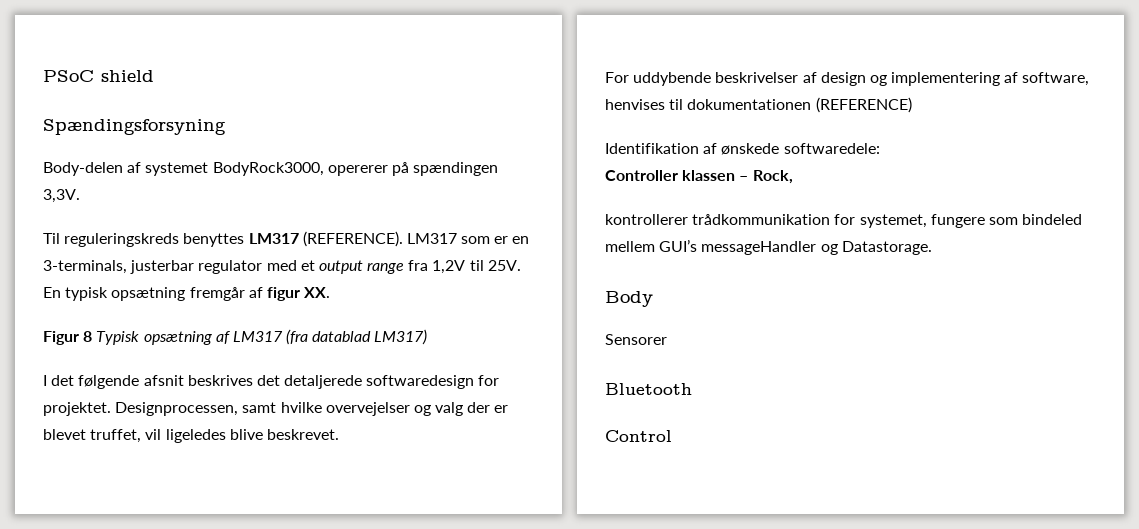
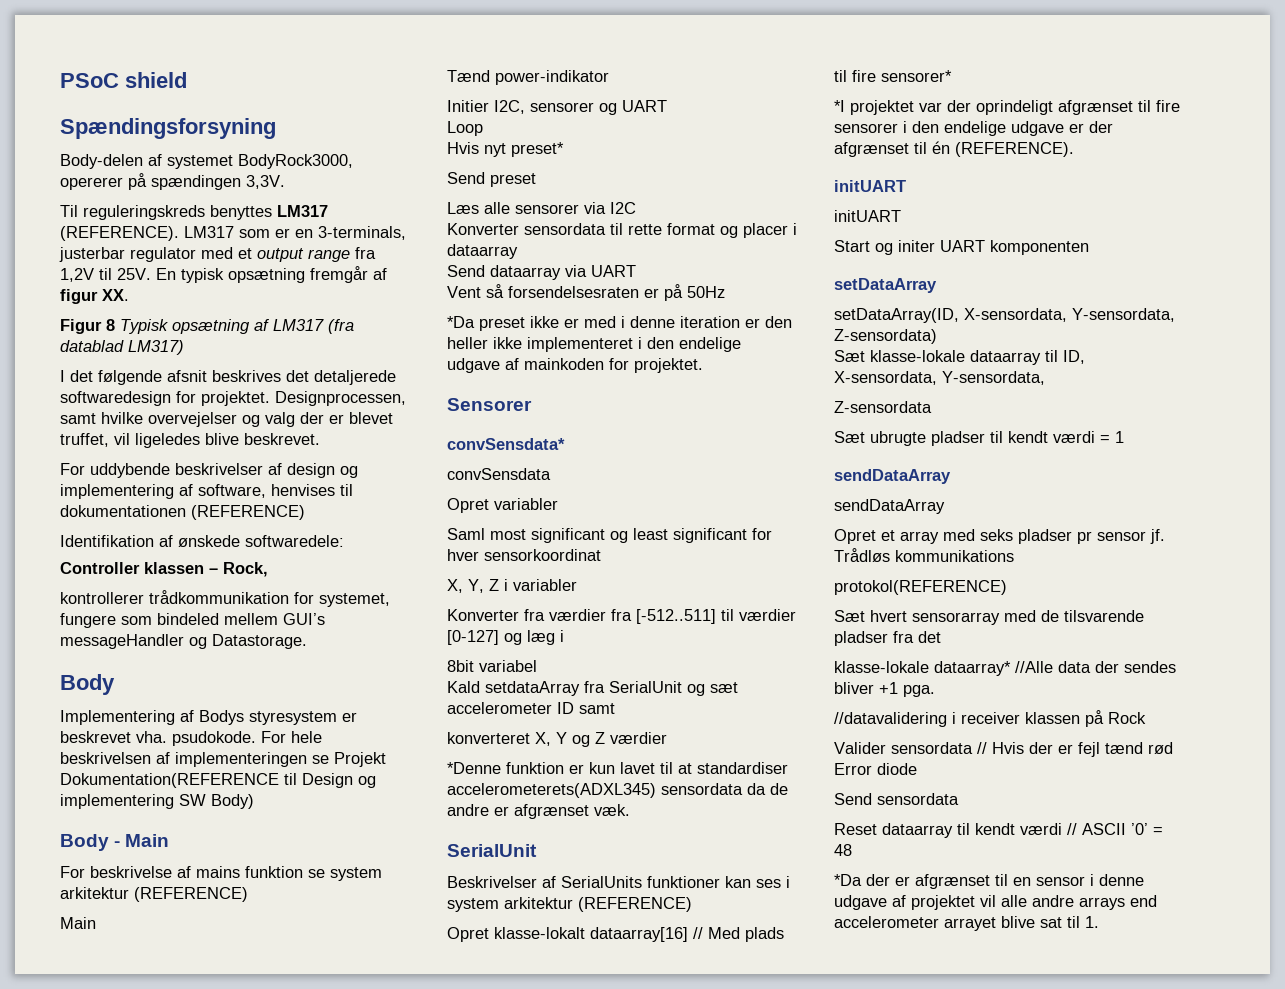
[605,334,667,345] [605,383,692,395] [605,430,672,442] Sensorer // Bluetooth // Control -> [60,710,357,725] [60,731,322,746] [60,752,386,767] [60,773,376,788] [60,794,254,809] [60,834,170,851] [60,866,382,881] [60,887,248,902] [60,917,96,929] [447,70,609,85] [447,100,667,115] [447,121,483,136] [447,142,564,157] [447,172,536,187] [447,202,636,214] [447,223,797,238] [447,244,518,259] [447,265,636,280] [447,284,725,301] [447,316,792,331] [447,337,741,352] [447,358,703,373] [447,398,532,411] [447,438,565,450] [447,468,551,480] [447,498,558,513] [447,528,772,543] [447,549,601,561] [447,579,577,593] [447,609,796,624] [447,630,564,645] [447,660,537,672] [447,681,738,696] [447,702,615,714] [447,732,667,747] [447,762,788,774] [447,783,788,798] [447,804,630,819] [447,844,537,857] [447,876,790,888] [447,897,692,912] [447,927,784,942] [834,70,952,82] [834,100,1180,115] [834,121,1113,136] [834,141,1074,157] [834,180,906,192] [834,210,901,222] [834,240,1089,255] [834,278,937,293] [834,308,1175,323] [834,329,937,344] [834,350,1085,365] [834,371,1045,385] [834,401,932,413] [834,431,1124,446] [834,469,951,484] [834,499,945,514] [834,529,1165,544] [834,548,1014,562] [834,580,1007,595] [834,610,1144,625] [834,631,941,646] [834,661,1176,676] [834,682,935,697] [834,710,1146,727] [834,742,1173,757] [834,763,917,775] [834,793,959,805] [834,823,1163,838] [834,844,852,856] [834,874,1144,889] [834,895,1157,910] [834,916,1099,931] Implementering af Bodys styresystem er beskrevet vha. psudokode. For hele beskrivelsen af implementeringen se Projekt Dokumentation(REFERENCE til Design og implementering SW Body) // Body - Main // For beskrivelse af mains funktion se system arkitektur (REFERENCE) // Main // Tænd power-indikator // Initier I2C, sensorer og UART // Loop // Hvis nyt preset* // Send preset // Læs alle sensorer via I2C // Konverter sensordata til rette format og placer i dataarray // Send dataarray via UART // Vent så forsendelsesraten er på 50Hz // *Da preset ikke er med i denne iteration er den heller ikke implementeret i den endelige udgave af mainkoden for projektet. // Sensorer // convSensdata* // convSensdata // Opret variabler // Saml most significant og least significant for hver sensorkoordinat // X, Y, Z i variabler // Konverter fra værdier fra [-512..511] til værdier [0-127] og læg i // 8bit variabel // Kald setdataArray fra SerialUnit og sæt accelerometer ID samt // konverteret X, Y og Z værdier // *Denne funktion er kun lavet til at standardiser accelerometerets(ADXL345) sensordata da de andre er afgrænset væk. // SerialUnit // Beskrivelser af SerialUnits funktioner kan ses i system arkitektur (REFERENCE) // Opret klasse-lokalt dataarray[16] // Med plads til fire sensorer* // *I projektet var der oprindeligt afgrænset til fire sensorer i den endelige udgave er der afgrænset til én (REFERENCE). // initUART // initUART // Start og initer UART komponenten // setDataArray // setDataArray(ID, X-sensordata, Y-sensordata, Z-sensordata) // Sæt klasse-lokale dataarray til ID, X-sensordata, Y-sensordata, // Z-sensordata // Sæt ubrugte pladser til kendt værdi = 1 // sendDataArray // sendDataArray // Opret et array med seks pladser pr sensor jf. Trådløs kommunikations // protokol(REFERENCE) // Sæt hvert sensorarray med de tilsvarende pladser fra det // klasse-lokale dataarray* //Alle data der sendes bliver +1 pga. // //datavalidering i receiver klassen på Rock // Valider sensordata // Hvis der er fejl tænd rød Error diode // Send sensordata // Reset dataarray til kendt værdi // ASCII ’0’ = 48 // *Da der er afgrænset til en sensor i denne udgave af projektet vil alle andre arrays end accelerometer arrayet blive sat til 1.

